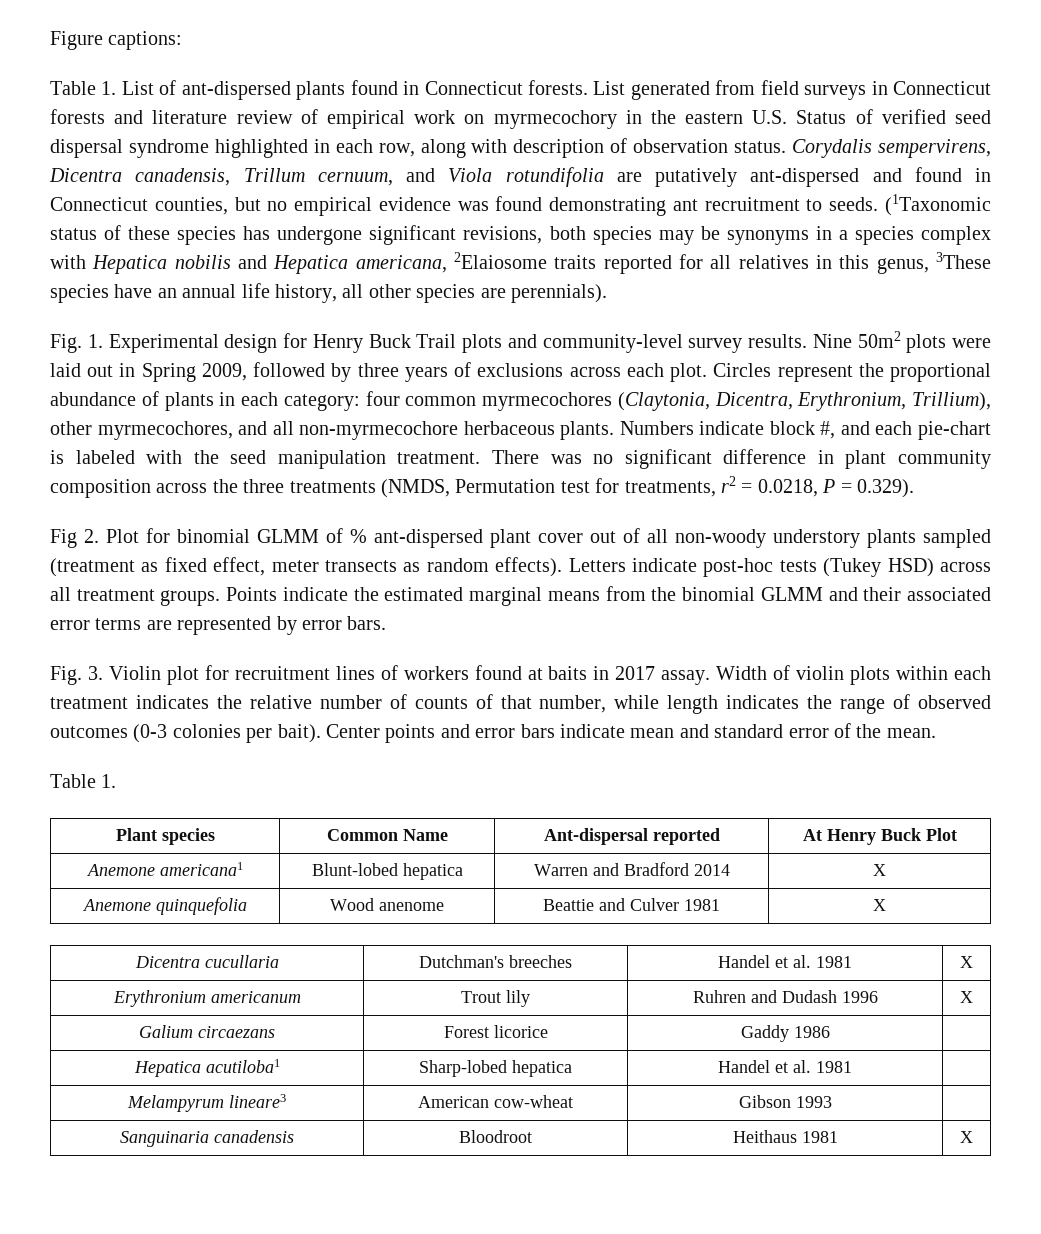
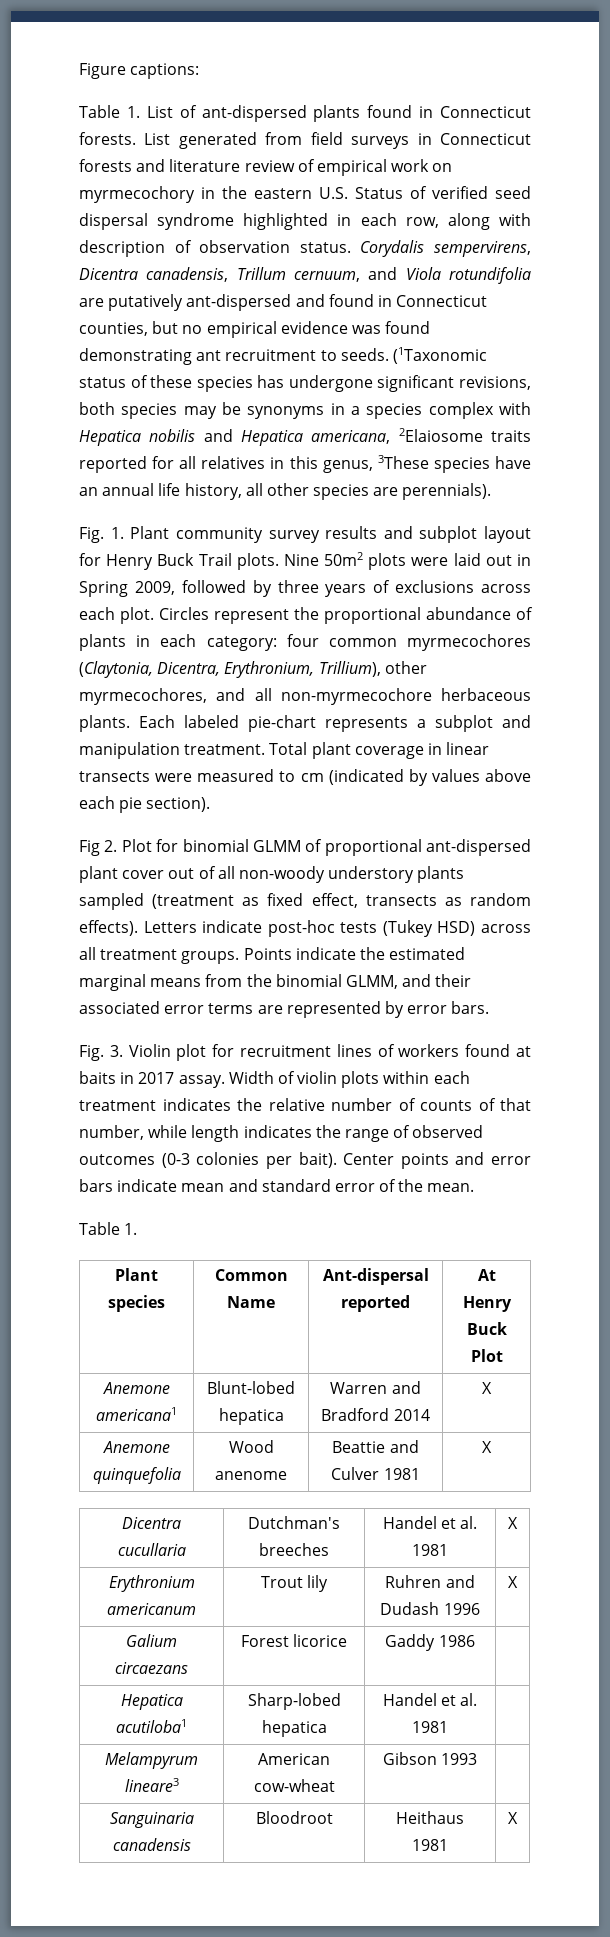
[108,333,807,353] Experimental design for Henry Buck Trail plots and community-level survey results. -> [130,526,531,543] [79,553,279,570] Plant community survey results and subplot layout for Henry Buck Trail plots.
[619,421,992,440] [50,449,991,469] [50,476,914,498] Numbers indicate block #, and each pie-chart is labeled with the seed manipulation treatment. There was no significant difference in plant community composition across the three treatments (NMDS, Permutation test for treatments, r2 = 0.0218, P = 0.329). -> [139,715,531,732] [79,742,490,759] [79,769,531,786] [79,796,211,813] Each labeled pie-chart represents a subplot and manipulation treatment. Total plant coverage in linear transects were measured to cm (indicated by values above each pie section).
[350,529,367,543] % -> [324,839,422,856] proportional
[271,560,319,572] meter -> (358, 900) none
[760,587,823,601] GLMM -> [345,975,398,989] GLMM,

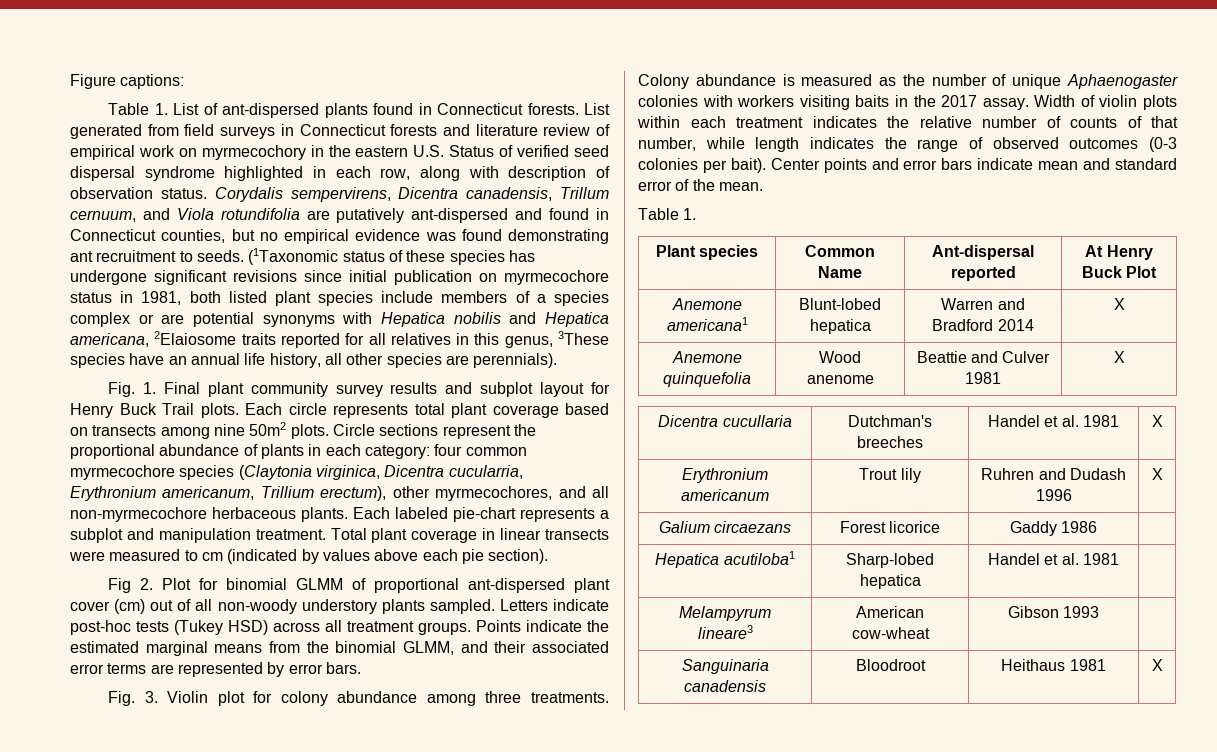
[458,376,531,390] [79,402,494,419] revisions, both species may be synonyms in a species complex -> [233,270,609,285] [70,291,609,306] [70,312,335,327] revisions since initial publication on myrmecochore status in 1981, both listed plant species include members of a species complex or are potential synonyms
[130,526,170,539] Plant -> [163,382,244,397] Final plant
[283,552,531,570] [79,580,531,597] [79,607,209,624] Nine 50m2 plots were laid out in Spring 2009, followed by three years of exclusions across each plot. Circles -> [245,403,609,418] [70,422,439,439] Each circle represents total plant coverage based on transects among nine 50m2 plots. Circle sections
[406,634,531,651] [79,661,381,678] myrmecochores (Claytonia, Dicentra, Erythronium, Trillium), -> [70,465,523,480] [70,486,387,501] myrmecochore species (Claytonia virginica, Dicentra cucularria, Erythronium americanum, Trillium erectum),
(165, 874) none -> [114,599,146,614] (cm)
[79,893,531,910] [79,920,138,936] sampled (treatment as fixed effect, transects as random effects). -> [429,599,495,614] sampled.
[240,1044,531,1057] recruitment lines of workers found at -> [280,691,609,706] [638,74,1178,89] [638,95,850,110] colony abundance among three treatments. Colony abundance is measured as the number of unique Aphaenogaster colonies with workers visiting
(135, 1078) none -> [913,95,936,107] the

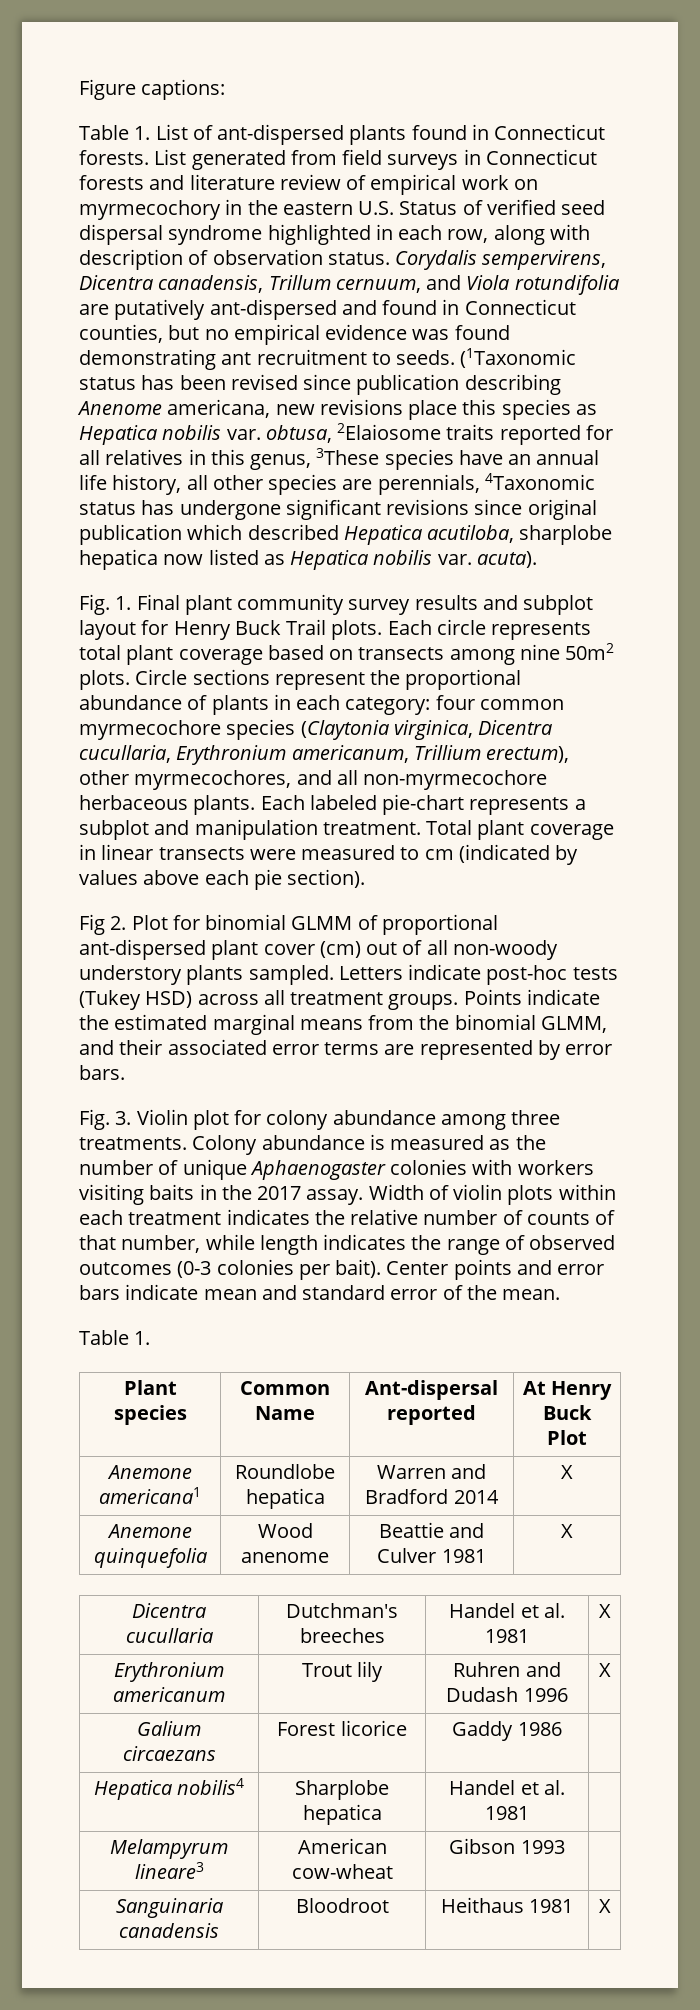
[388,250,535,265] [70,270,609,285] [70,291,609,306] [70,312,609,327] [70,333,149,347] of these species has undergone significant revisions since initial publication on myrmecochore status in 1981, both listed plant species include members of a species complex or are potential synonyms with Hepatica nobilis and Hepatica americana, -> [141,374,561,395] [77,399,597,420] [79,425,332,445] has been revised since publication describing Anenome americana, new revisions place this species as Hepatica nobilis var. obtusa,
[473,353,558,368] perennials). -> [377,473,595,495] [79,499,597,520] [79,524,613,545] [79,549,537,570] perennials, 4Taxonomic status has undergone significant revisions since original publication which described Hepatica acutiloba, sharplobe hepatica now listed as Hepatica nobilis var. acuta).
[448,465,523,479] cucularria, -> [79,745,171,763] cucullaria,
[799,298,881,310] Blunt-lobed -> [235,1464,335,1479] Roundlobe
[723,551,795,565] [846,553,934,568] acutiloba1 | Sharp-lobed -> [177,1778,245,1795] [295,1780,389,1800] nobilis4 | Sharplobe

